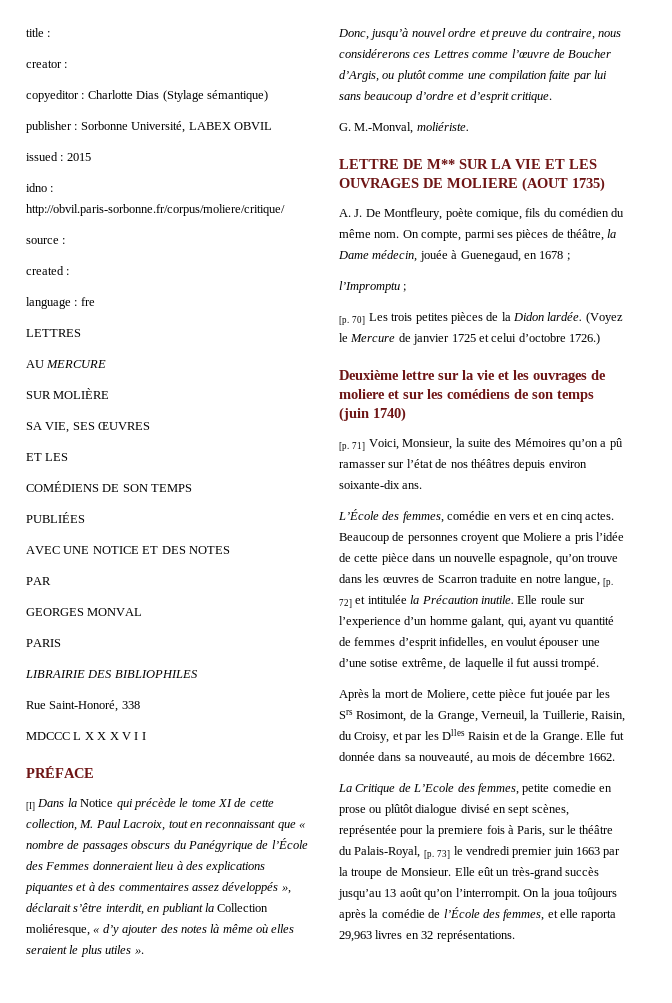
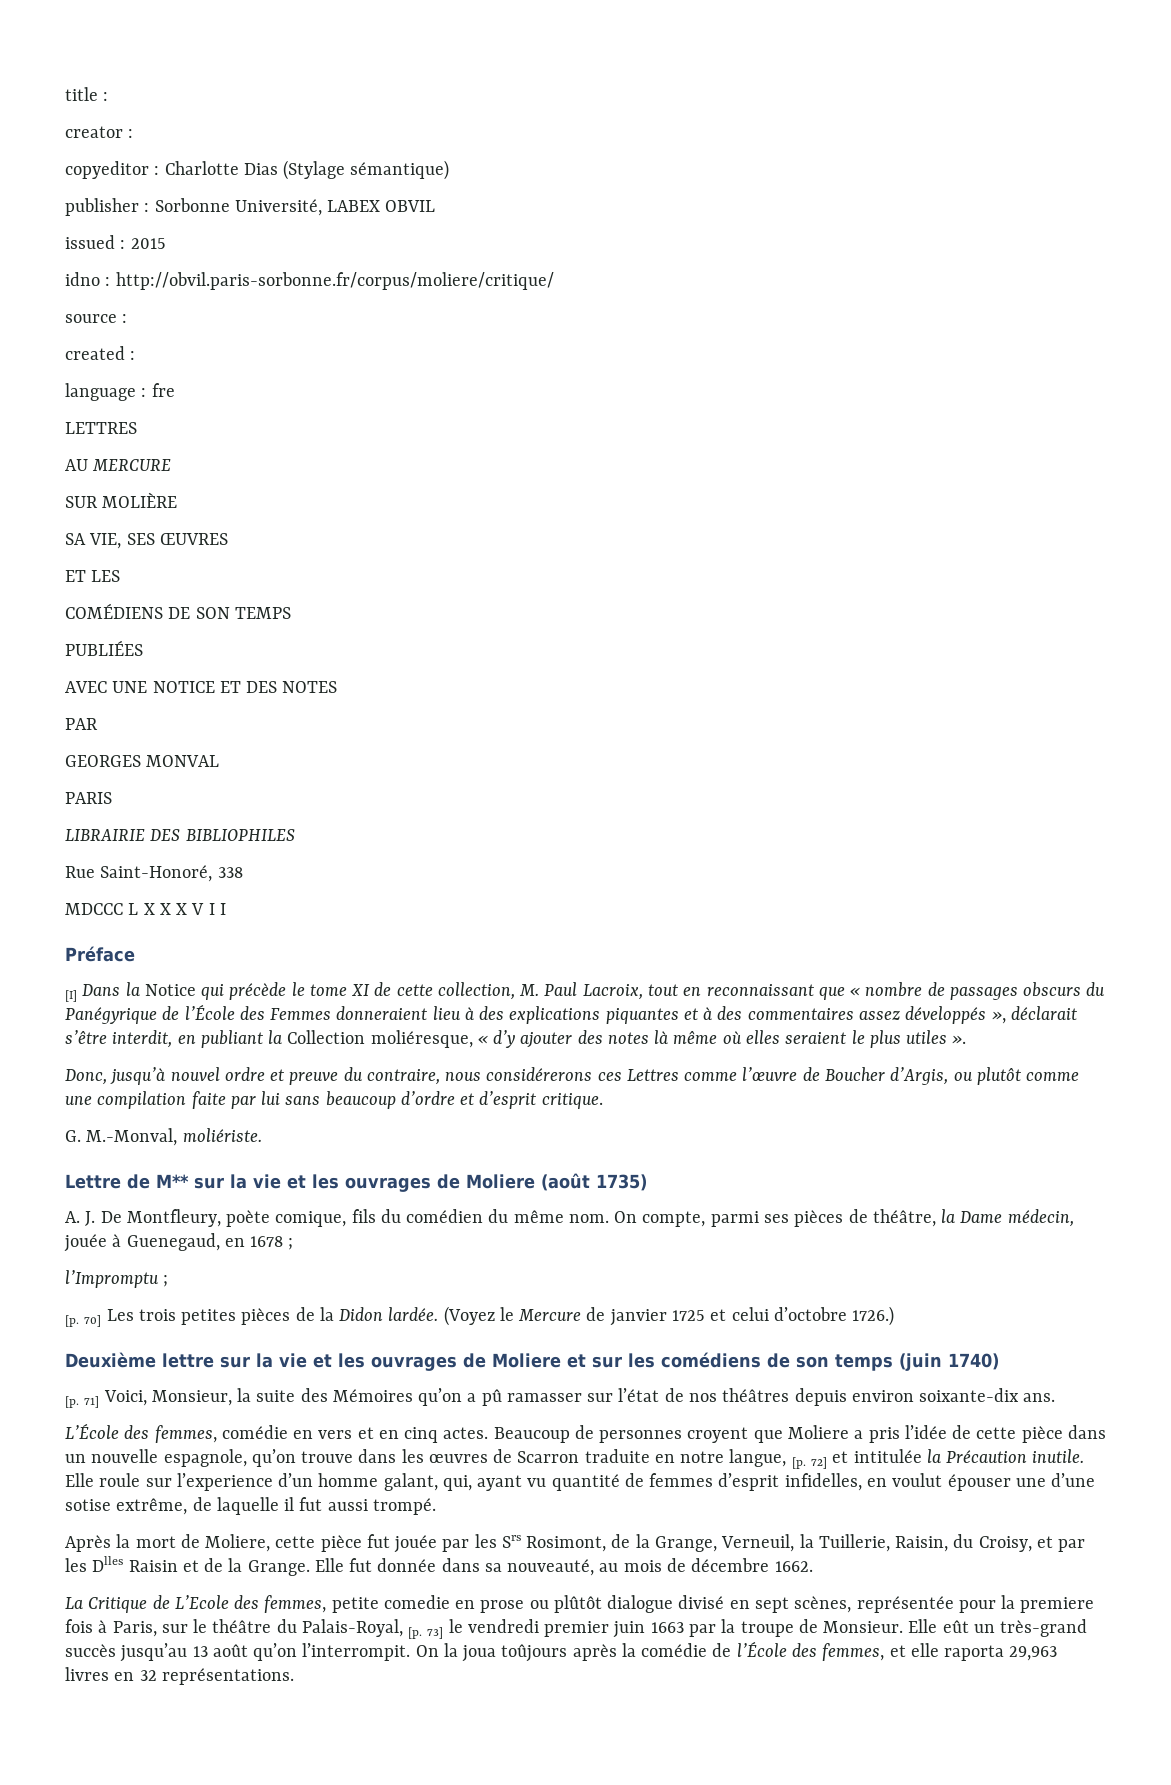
[26,766,94,778] PRÉFACE -> [65,946,135,962] Préface
[339,159,597,169] [339,177,568,192] LETTRE DE M** SUR LA VIE ET LES OUVRAGES DE MOLIERE (AOUT -> [65,1173,590,1192] Lettre de M** sur la vie et les ouvrages de Moliere (août
[339,389,385,399] moliere -> [492,1353,561,1368] Moliere

